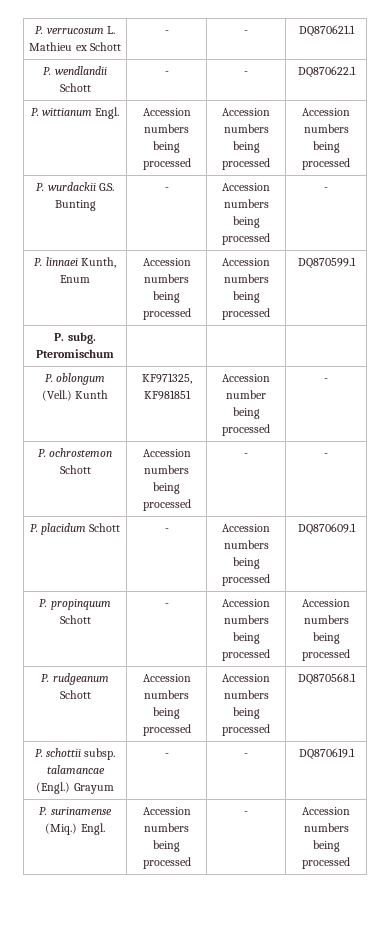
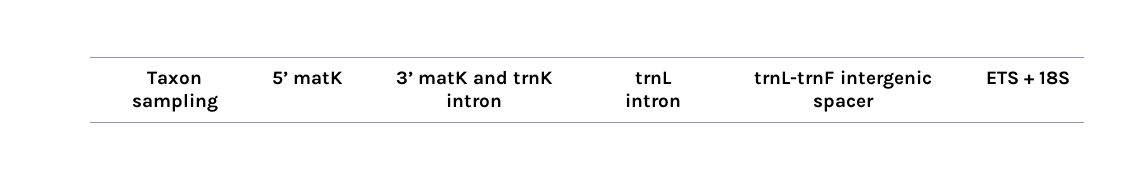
[35,26,115,34] [29,42,121,51] [164,30,169,34] [244,30,248,34] [298,25,355,37] [43,66,107,75] [59,83,91,92] [164,71,169,75] [244,71,248,75] [297,66,356,78] [30,107,120,119] [142,108,191,116] [144,124,189,133] [153,141,180,153] [142,158,191,170] [222,108,270,116] [223,124,269,133] [232,141,260,153] [222,158,270,170] [302,108,350,116] [303,124,349,133] [312,141,340,153] [302,158,350,170] [36,182,114,191] [54,200,96,211] [164,187,169,191] [222,183,270,191] [223,199,269,208] [232,216,260,228] [222,233,270,245] [324,187,328,191] [34,257,116,268] [60,275,90,283] [142,258,191,266] [144,274,189,283] [153,291,180,303] [142,308,191,320] [222,258,270,266] [223,274,269,283] [232,291,260,303] [222,308,270,320] [297,257,356,269] [54,332,96,344] [36,349,114,358] [44,373,106,385] [41,390,109,401] [141,373,192,384] [143,390,191,400] [222,374,270,382] [226,390,266,399] [232,407,260,419] [222,424,270,436] [324,378,328,382] [37,448,113,457] [59,465,91,474] [142,449,191,457] [144,465,189,474] [153,482,180,494] [142,499,191,511] [244,453,248,457] [324,453,328,457] [29,523,121,535] [164,528,169,532] [222,524,270,532] [223,540,269,549] [232,557,260,569] [222,574,270,586] [297,523,356,535] [39,599,111,610] [59,615,91,624] [164,603,169,607] [222,599,270,607] [223,615,269,624] [232,632,260,644] [222,649,270,661] [302,599,350,607] [303,615,349,624] [312,632,340,644] [302,649,350,661] [41,673,109,685] [59,690,91,699] [142,674,191,682] [144,690,189,699] [153,707,180,719] [142,724,191,736] [222,674,270,682] [223,690,269,699] [232,707,260,719] [222,724,270,736] [297,673,356,685] [34,748,116,760] [46,765,105,774] [36,782,114,794] [164,753,169,757] [244,753,248,757] [298,748,355,760] [39,807,112,815] [45,823,105,835] [142,807,191,815] [144,823,189,832] [153,840,180,852] [142,857,191,869] [244,811,248,815] [302,807,350,815] [303,823,349,832] [312,840,340,852] [302,857,350,869] P. verrucosum L. Mathieu ex Schott | - | - | DQ870621.1 // P. wendlandii Schott | - | - | DQ870622.1 // P. wittianum Engl. | Accession numbers being processed | Accession numbers being processed | Accession numbers being processed // P. wurdackii G.S. Bunting | - | Accession numbers being processed | - // P. linnaei Kunth, Enum | Accession numbers being processed | Accession numbers being processed | DQ870599.1 // P. subg. Pteromischum | | | // P. oblongum (Vell.) Kunth | KF971325, KF981851 | Accession number being processed | - // P. ochrostemon Schott | Accession numbers being processed | - | - // P. placidum Schott | - | Accession numbers being processed | DQ870609.1 // P. propinquum Schott | - | Accession numbers being processed | Accession numbers being processed // P. rudgeanum Schott | Accession numbers being processed | Accession numbers being processed | DQ870568.1 // P. schottii subsp. talamancae (Engl.) Grayum | - | - | DQ870619.1 // P. surinamense (Miq.) Engl. | Accession numbers being processed | - | Accession numbers being processed -> [147,71,202,85] [131,93,218,112] [271,71,344,85] [396,70,553,85] [446,93,502,108] [635,71,672,85] [625,93,681,108] [754,70,932,89] [813,97,874,112] [985,71,1071,85] Taxon sampling | 5’ matK | 3’ matK and trnK intron | trnL intron | trnL-trnF intergenic spacer | ETS + 18S

